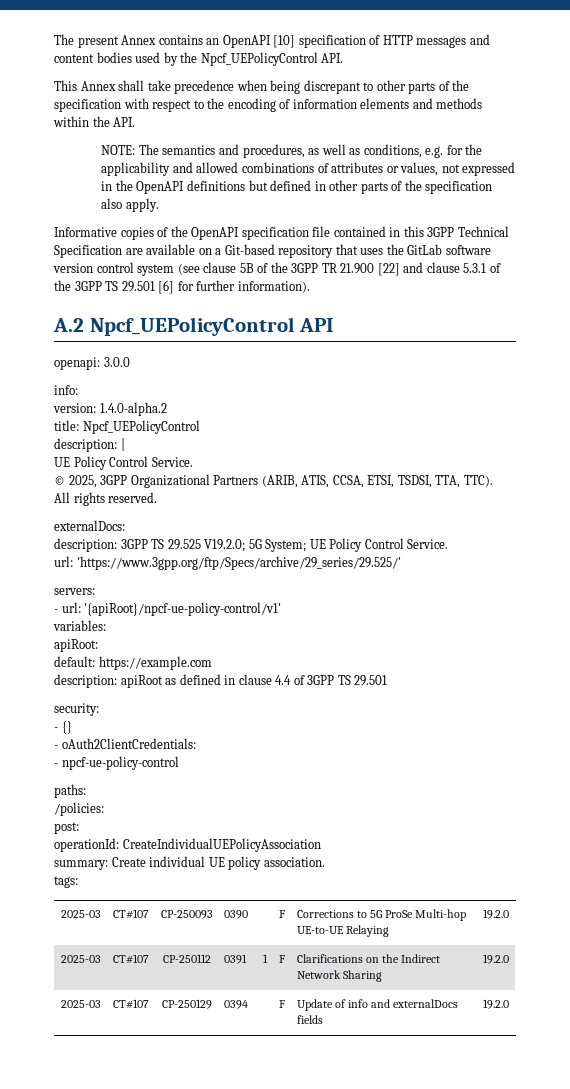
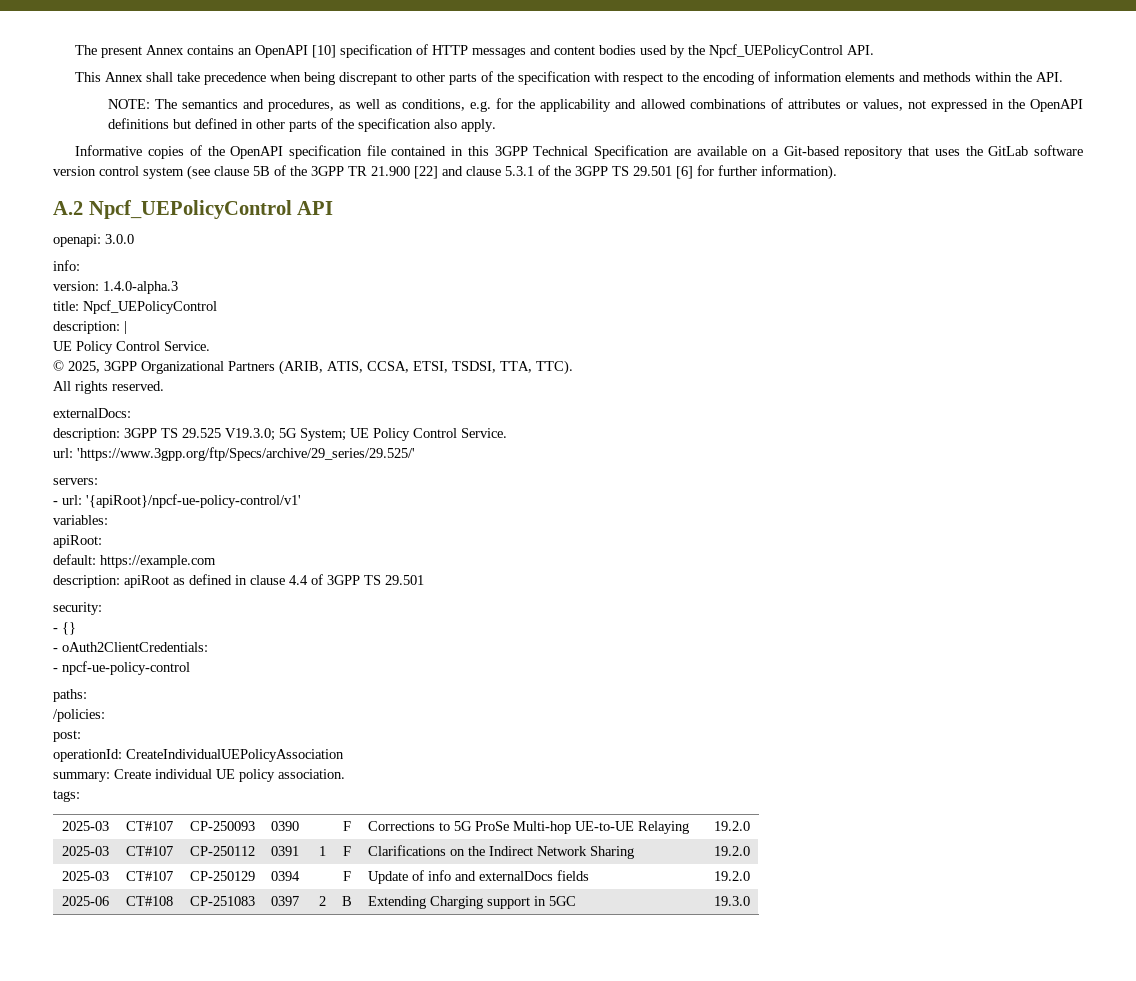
[99,402,167,416] 1.4.0-alpha.2 -> [103,281,178,294] 1.4.0-alpha.3
[204,539,246,552] V19.2.0; -> [225,428,275,441] V19.3.0;
(509, 1004) none -> [62,896,109,906] [126,896,173,906] [190,896,255,906] [271,896,300,906] [318,896,326,906] [342,896,352,906] [368,896,577,909] [713,896,750,906] // 2025-06 | CT#108 | CP-251083 | 0397 | 2 | B | Extending Charging support in 5GC | 19.3.0

